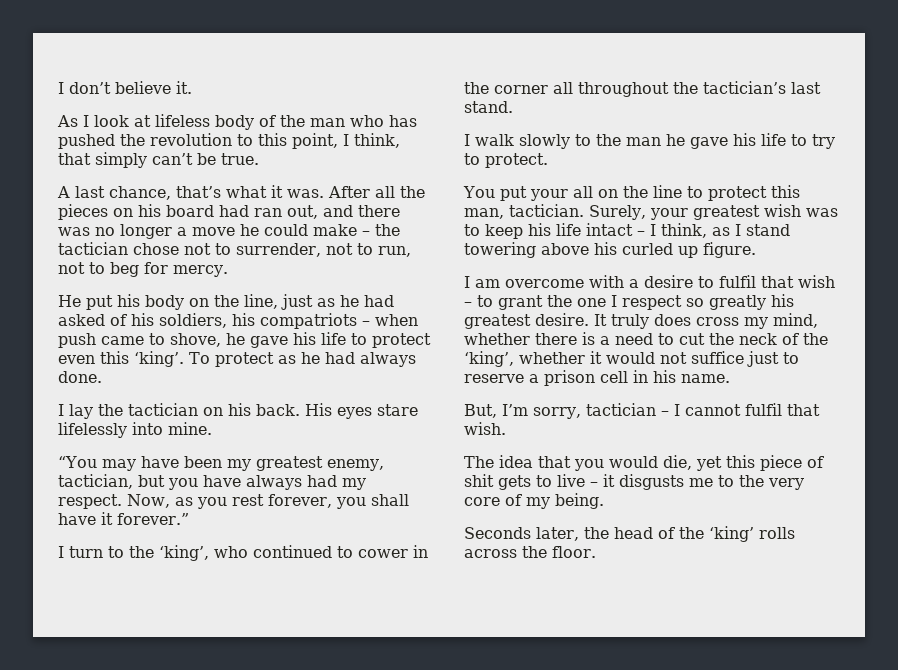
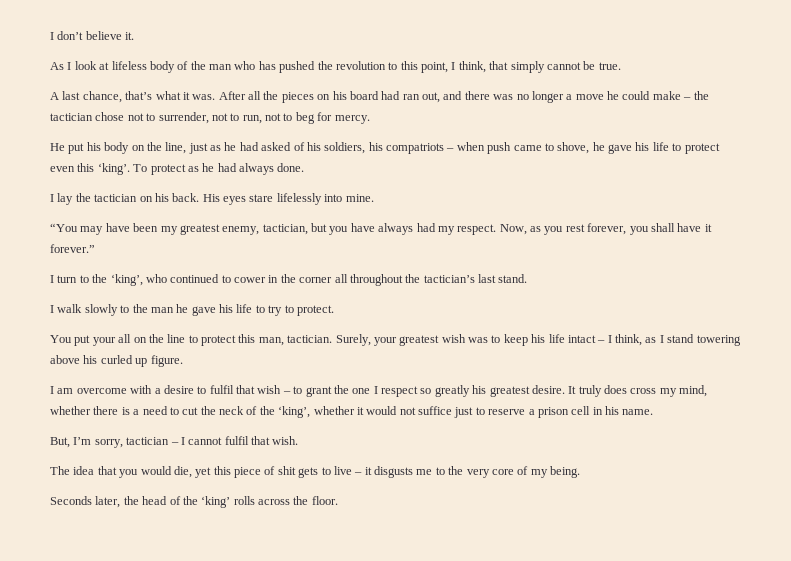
[152,153,193,165] can’t -> [546,62,581,70] cannot

